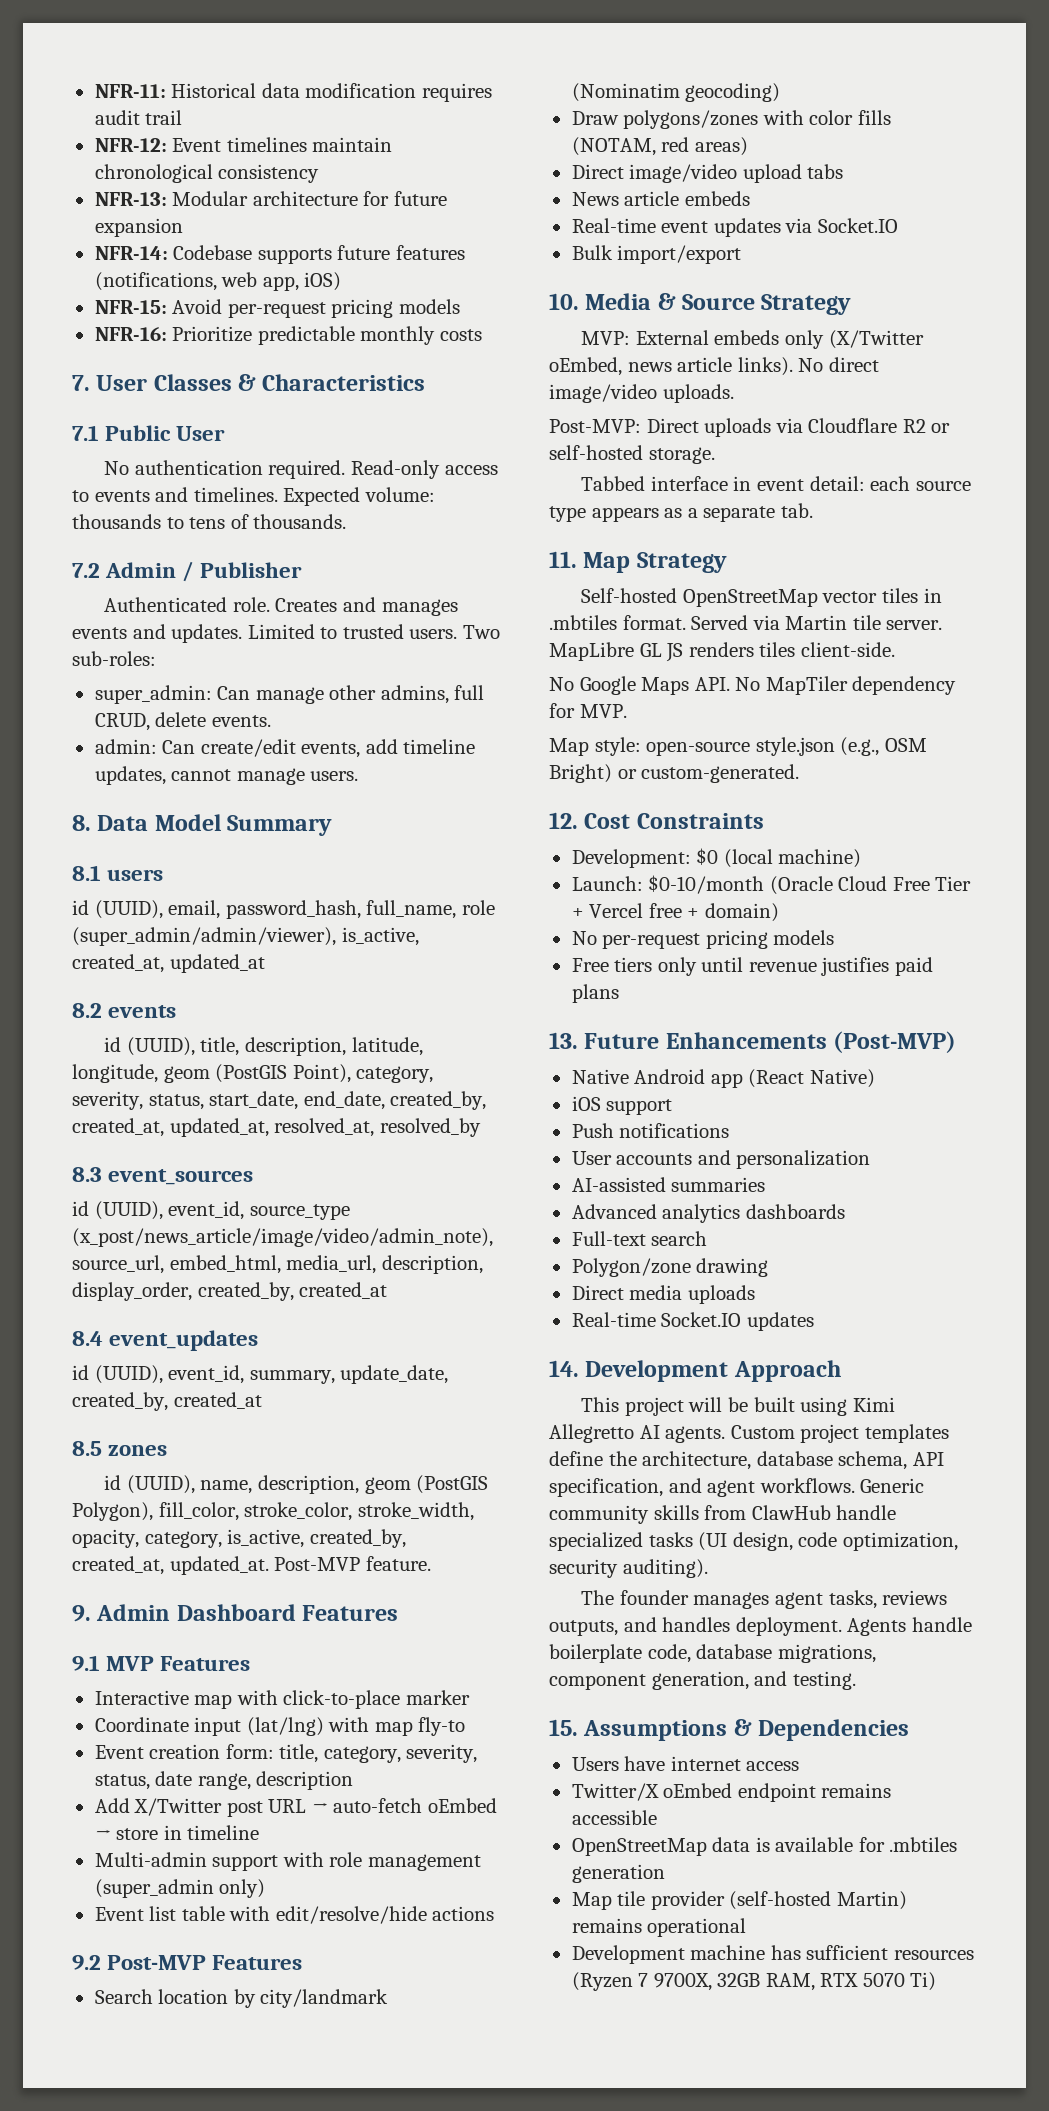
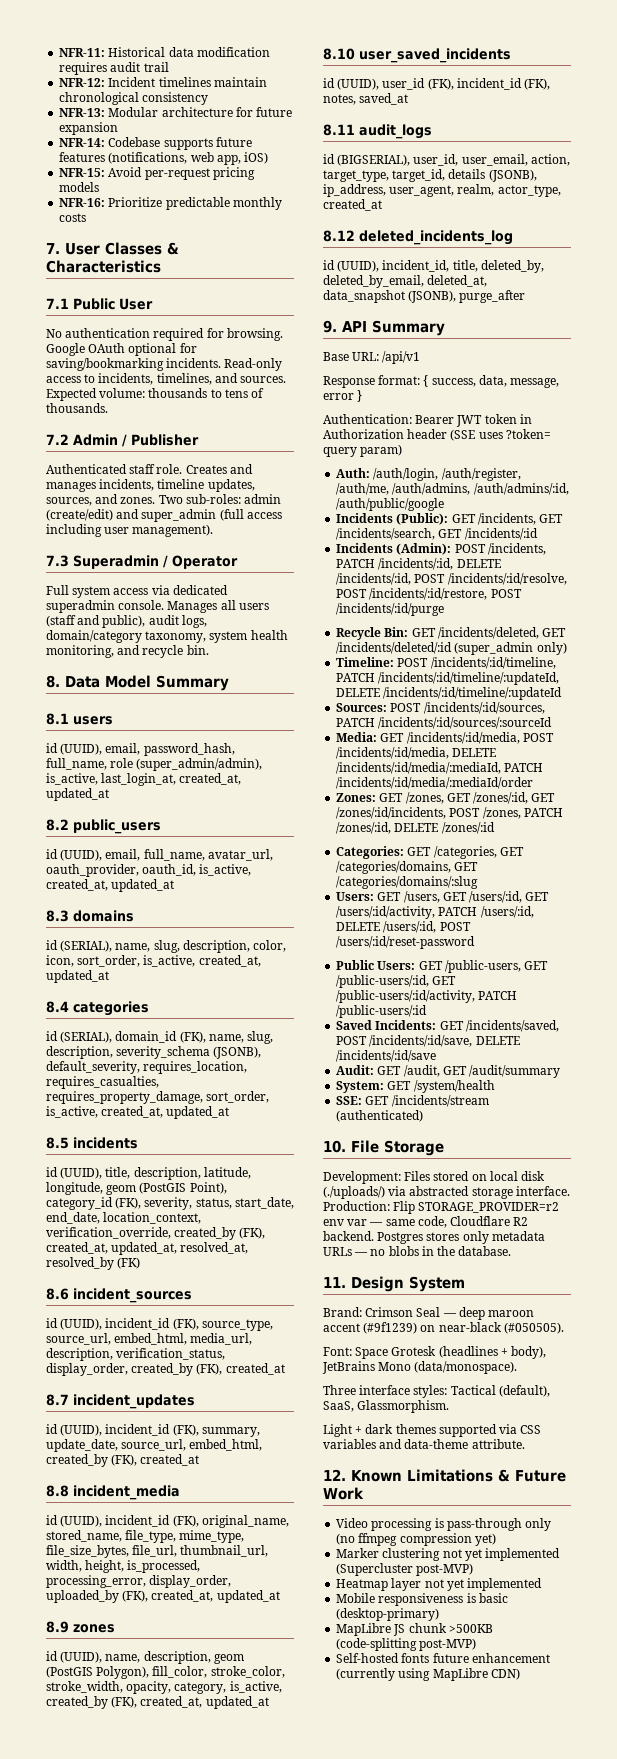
[172,138,222,152] Event -> [108,77,156,87] Incident
[268,460,498,479] [72,487,278,502] required. Read-only access to events and timelines. -> [153,328,283,341] [46,343,197,356] [46,358,283,371] [46,373,287,385] required for browsing. Google OAuth optional for saving/bookmarking incidents. Read-only access to incidents, timelines, and sources.
(228, 604) none -> [129,464,156,474] staff
[72,624,500,643] [72,651,156,666] [94,685,485,704] [94,712,271,731] [94,739,476,758] [94,766,359,785] events and updates. Limited to trusted users. Two sub-roles: // super_admin: Can manage other admins, full CRUD, delete events. // admin: Can create/edit events, add timeline updates, cannot manage users. -> [99,479,255,492] [46,494,282,506] [46,509,282,522] [46,524,214,537] [46,555,238,569] [46,585,228,598] [46,600,269,613] [46,615,207,628] [46,630,288,643] [46,645,209,658] incidents, timeline updates, sources, and zones. Two sub-roles: admin (create/edit) and super_admin (full access including user management). // 7.3 Superadmin / Operator // Full system access via dedicated superadmin console. Manages all users (staff and public), audit logs, domain/category taxonomy, system health monitoring, and recycle bin.
[72,927,419,946] [72,954,265,973] [72,1003,177,1018] (super_admin/admin/viewer), is_active, created_at, updated_at // 8.2 events -> [136,758,263,771] [46,773,242,786] [46,788,109,801] [46,819,161,834] [46,849,273,861] [46,864,252,877] [46,879,175,892] [46,910,134,922] [46,940,287,953] [46,955,261,967] [46,970,109,983] [46,1001,149,1016] [46,1031,274,1044] [46,1046,262,1059] [46,1061,248,1074] [46,1076,159,1089] [46,1091,270,1104] [46,1106,230,1119] [46,1137,138,1149] (super_admin/admin), is_active, last_login_at, created_at, updated_at // 8.2 public_users // id (UUID), email, full_name, avatar_url, oauth_provider, oauth_id, is_active, created_at, updated_at // 8.3 domains // id (SERIAL), name, slug, description, color, icon, sort_order, is_active, created_at, updated_at // 8.4 categories // id (SERIAL), domain_id (FK), name, slug, description, severity_schema (JSONB), default_severity, requires_location, requires_casualties, requires_property_damage, sort_order, is_active, created_at, updated_at // 8.5 incidents
[356,1066,434,1083] category, -> [46,1197,142,1210] category_id (FK),
[390,1091,487,1110] created_by, -> [103,1212,202,1224] [46,1227,266,1240] location_context, verification_override, created_by (FK),
[72,1167,254,1185] [72,1201,350,1220] [72,1228,493,1247] // 8.3 event_sources // id (UUID), event_id, source_type (x_post/news_article/image/video/admin_note), -> [117,1257,141,1269] [46,1288,192,1303] [46,1318,273,1331] (FK) // 8.6 incident_sources // id (UUID), incident_id (FK), source_type,
[72,1282,388,1301] [72,1330,259,1351] [72,1365,449,1384] [72,1392,262,1411] [72,1441,102,1456] display_order, created_by, created_at // 8.4 event_updates // id (UUID), event_id, summary, update_date, created_by, created_at // 8.5 -> [116,1348,226,1360] [46,1363,285,1376] [46,1394,195,1409] [46,1424,260,1437] [46,1439,263,1452] [46,1454,200,1467] [46,1485,180,1500] [46,1515,289,1528] [46,1530,245,1543] [46,1545,269,1558] [46,1560,201,1573] [46,1575,232,1588] [46,1590,280,1603] [46,1621,69,1633] verification_status, display_order, created_by (FK), created_at // 8.7 incident_updates // id (UUID), incident_id (FK), summary, update_date, source_url, embed_html, created_by (FK), created_at // 8.8 incident_media // id (UUID), incident_id (FK), original_name, stored_name, file_type, mime_type, file_size_bytes, file_url, thumbnail_url, width, height, is_processed, processing_error, display_order, uploaded_by (FK), created_at, updated_at // 8.9
[309,1529,406,1548] [72,1556,431,1575] [72,1604,399,1622] [72,1655,251,1671] [94,1690,470,1709] [94,1717,466,1736] [94,1744,478,1763] [94,1771,354,1790] [94,1798,497,1817] [94,1825,260,1840] [94,1852,481,1871] [94,1879,266,1898] [94,1906,495,1924] [72,1955,303,1970] [94,1989,389,2008] [571,83,781,102] [571,110,891,129] [571,137,748,156] [571,164,844,183] [571,191,750,206] [571,218,898,237] [571,245,742,264] [549,293,852,315] [581,330,924,349] [549,357,879,376] [549,384,734,403] [549,418,951,437] [549,445,715,464] [581,476,971,491] [549,503,813,522] [549,551,727,573] [581,588,942,607] [549,615,943,630] [549,642,895,662] [549,676,957,695] [549,703,627,718] [549,737,927,756] [549,764,800,783] [549,812,764,829] [571,848,862,868] [571,875,972,895] [571,903,779,922] [571,930,835,949] [571,957,933,976] [571,984,619,1003] [549,1031,957,1053] [571,1069,875,1088] [571,1096,673,1115] [571,1123,730,1138] [571,1150,871,1169] [571,1177,766,1192] [571,1204,845,1223] [571,1231,708,1246] [571,1258,769,1277] [571,1285,755,1304] [571,1312,814,1331] [549,1360,841,1382] [581,1397,895,1416] [549,1424,949,1443] [549,1451,944,1470] [549,1478,925,1497] [549,1505,897,1524] [549,1532,958,1551] [549,1559,708,1578] [581,1590,948,1609] [549,1617,972,1636] [549,1644,876,1663] [549,1671,856,1690] [549,1719,910,1741] [571,1756,800,1771] [571,1783,892,1802] [571,1810,657,1825] [571,1837,958,1856] [571,1864,665,1883] [571,1891,907,1910] [571,1918,747,1937] [571,1945,974,1964] [571,1972,937,1991] created_by, created_at, updated_at. Post-MVP feature. // 9. Admin Dashboard Features // 9.1 MVP Features // Interactive map with click-to-place marker // Coordinate input (lat/lng) with map fly-to // Event creation form: title, category, severity, status, date range, description // Add X/Twitter post URL → auto-fetch oEmbed → store in timeline // Multi-admin support with role management (super_admin only) // Event list table with edit/resolve/hide actions // 9.2 Post-MVP Features // Search location by city/landmark (Nominatim geocoding) // Draw polygons/zones with color fills (NOTAM, red areas) // Direct image/video upload tabs // News article embeds // Real-time event updates via Socket.IO // Bulk import/export // 10. Media & Source Strategy // MVP: External embeds only (X/Twitter oEmbed, news article links). No direct image/video uploads. // Post-MVP: Direct uploads via Cloudflare R2 or self-hosted storage. // Tabbed interface in event detail: each source type appears as a separate tab. // 11. Map Strategy // Self-hosted OpenStreetMap vector tiles in .mbtiles format. Served via Martin tile server. MapLibre GL JS renders tiles client-side. // No Google Maps API. No MapTiler dependency for MVP. // Map style: open-source style.json (e.g., OSM Bright) or custom-generated. // 12. Cost Constraints // Development: $0 (local machine) // Launch: $0-10/month (Oracle Cloud Free Tier + Vercel free + domain) // No per-request pricing models // Free tiers only until revenue justifies paid plans // 13. Future Enhancements (Post-MVP) // Native Android app (React Native) // iOS support // Push notifications // User accounts and personalization // AI-assisted summaries // Advanced analytics dashboards // Full-text search // Polygon/zone drawing // Direct media uploads // Real-time Socket.IO updates // 14. Development Approach // This project will be built using Kimi Allegretto AI agents. Custom project templates define the architecture, database schema, API specification, and agent workflows. Generic community skills from ClawHub handle specialized tasks (UI design, code optimization, security auditing). // The founder manages agent tasks, reviews outputs, and handles deployment. Agents handle boilerplate code, database migrations, component generation, and testing. // 15. Assumptions & Dependencies // Users have internet access // Twitter/X oEmbed endpoint remains accessible // OpenStreetMap data is available for .mbtiles generation // Map tile provider (self-hosted Martin) remains operational // Development machine has sufficient resources (Ryzen 7 9700X, 32GB RAM, RTX 5070 Ti) -> [46,1696,269,1709] [323,48,511,63] [323,78,551,90] [323,93,409,105] [323,124,432,139] [323,154,570,166] [323,169,537,182] [323,184,561,197] [323,199,382,211] [323,230,513,245] [323,260,544,273] [323,275,488,288] [323,290,526,303] [323,320,445,336] [323,351,421,364] [323,375,560,388] [323,390,363,402] [323,414,532,427] [323,429,551,441] [323,444,403,457] [336,468,521,481] [336,483,569,495] [336,498,445,511] [336,513,564,525] [336,528,538,540] [336,543,546,555] [336,558,501,570] [336,573,567,585] [336,588,522,600] [336,603,445,616] [336,627,567,640] [336,642,567,655] [336,657,556,669] [336,672,560,685] [336,687,563,700] [336,702,545,714] [336,717,553,729] [336,732,554,744] [336,747,497,759] [336,762,544,774] [336,777,534,789] [336,792,556,804] [336,807,563,819] [336,822,495,834] [336,846,524,859] [336,861,479,874] [336,876,479,889] [336,891,550,903] [336,906,534,919] [336,921,471,933] [336,936,476,949] [336,960,549,973] [336,975,457,988] [336,990,518,1003] [336,1005,428,1018] [336,1020,559,1032] [336,1035,520,1047] [336,1050,437,1062] [336,1065,561,1078] [336,1080,495,1093] [336,1095,489,1107] [336,1110,424,1122] [323,1140,444,1156] [323,1171,546,1184] [323,1186,570,1199] [323,1201,560,1214] [323,1216,529,1228] [323,1231,545,1244] [323,1246,512,1256] [323,1276,465,1292] [323,1307,535,1320] [323,1322,564,1334] [323,1346,547,1359] [322,1361,518,1374] [323,1385,550,1398] [323,1400,450,1413] [323,1424,542,1437] [323,1439,525,1449] [323,1469,566,1482] [323,1487,364,1500] [336,1518,552,1531] [336,1533,496,1546] [336,1548,561,1561] [336,1563,474,1576] [336,1578,543,1591] [336,1593,508,1606] [336,1608,440,1621] [336,1623,493,1636] [336,1638,477,1651] [336,1653,550,1663] [336,1668,520,1681] created_by (FK), created_at, updated_at // 8.10 user_saved_incidents // id (UUID), user_id (FK), incident_id (FK), notes, saved_at // 8.11 audit_logs // id (BIGSERIAL), user_id, user_email, action, target_type, target_id, details (JSONB), ip_address, user_agent, realm, actor_type, created_at // 8.12 deleted_incidents_log // id (UUID), incident_id, title, deleted_by, deleted_by_email, deleted_at, data_snapshot (JSONB), purge_after // 9. API Summary // Base URL: /api/v1 // Response format: { success, data, message, error } // Authentication: Bearer JWT token in Authorization header (SSE uses ?token= query param) // Auth: /auth/login, /auth/register, /auth/me, /auth/admins, /auth/admins/:id, /auth/public/google // Incidents (Public): GET /incidents, GET /incidents/search, GET /incidents/:id // Incidents (Admin): POST /incidents, PATCH /incidents/:id, DELETE /incidents/:id, POST /incidents/:id/resolve, POST /incidents/:id/restore, POST /incidents/:id/purge // Recycle Bin: GET /incidents/deleted, GET /incidents/deleted/:id (super_admin only) // Timeline: POST /incidents/:id/timeline, PATCH /incidents/:id/timeline/:updateId, DELETE /incidents/:id/timeline/:updateId // Sources: POST /incidents/:id/sources, PATCH /incidents/:id/sources/:sourceId // Media: GET /incidents/:id/media, POST /incidents/:id/media, DELETE /incidents/:id/media/:mediaId, PATCH /incidents/:id/media/:mediaId/order // Zones: GET /zones, GET /zones/:id, GET /zones/:id/incidents, POST /zones, PATCH /zones/:id, DELETE /zones/:id // Categories: GET /categories, GET /categories/domains, GET /categories/domains/:slug // Users: GET /users, GET /users/:id, GET /users/:id/activity, PATCH /users/:id, DELETE /users/:id, POST /users/:id/reset-password // Public Users: GET /public-users, GET /public-users/:id, GET /public-users/:id/activity, PATCH /public-users/:id // Saved Incidents: GET /incidents/saved, POST /incidents/:id/save, DELETE /incidents/:id/save // Audit: GET /audit, GET /audit/summary // System: GET /system/health // SSE: GET /incidents/stream (authenticated) // 10. File Storage // Development: Files stored on local disk (./uploads/) via abstracted storage interface. Production: Flip STORAGE_PROVIDER=r2 env var — same code, Cloudflare R2 backend. Postgres stores only metadata URLs — no blobs in the database. // 11. Design System // Brand: Crimson Seal — deep maroon accent (#9f1239) on near-black (#050505). // Font: Space Grotesk (headlines + body), JetBrains Mono (data/monospace). // Three interface styles: Tactical (default), SaaS, Glassmorphism. // Light + dark themes supported via CSS variables and data-theme attribute. // 12. Known Limitations & Future Work // Video processing is pass-through only (no ffmpeg compression yet) // Marker clustering not yet implemented (Supercluster post-MVP) // Heatmap layer not yet implemented // Mobile responsiveness is basic (desktop-primary) // MapLibre JS chunk >500KB (code-splitting post-MVP) // Self-hosted fonts future enhancement (currently using MapLibre CDN)

